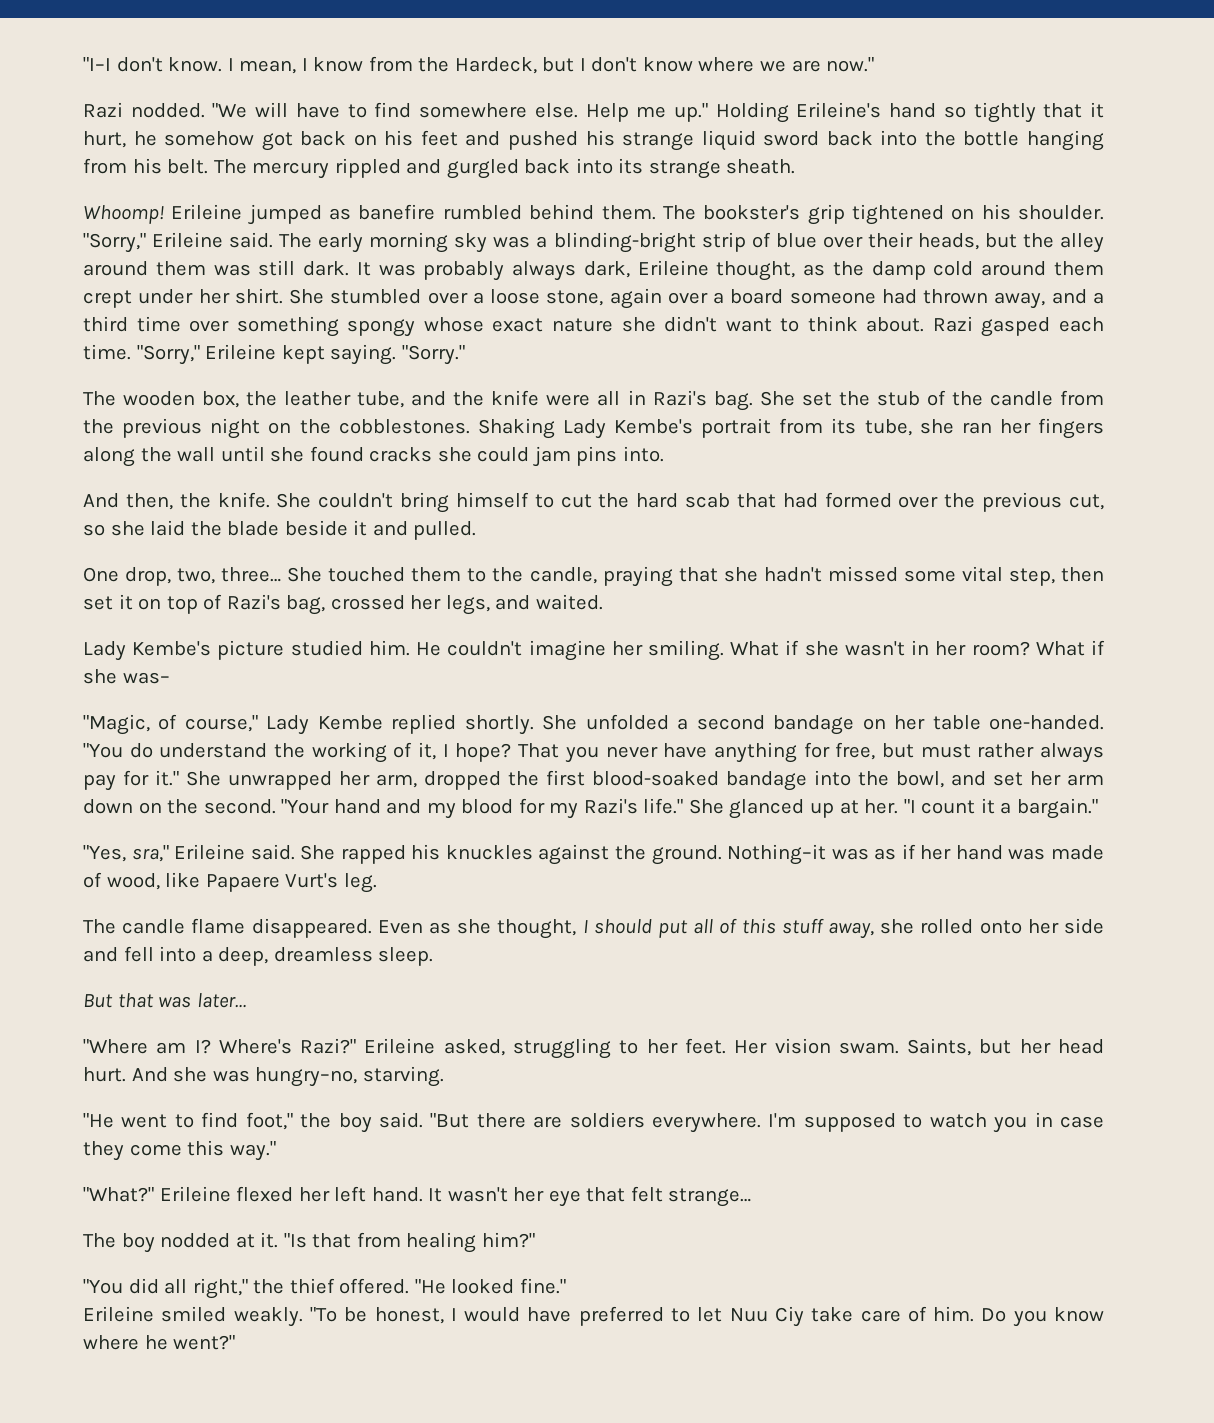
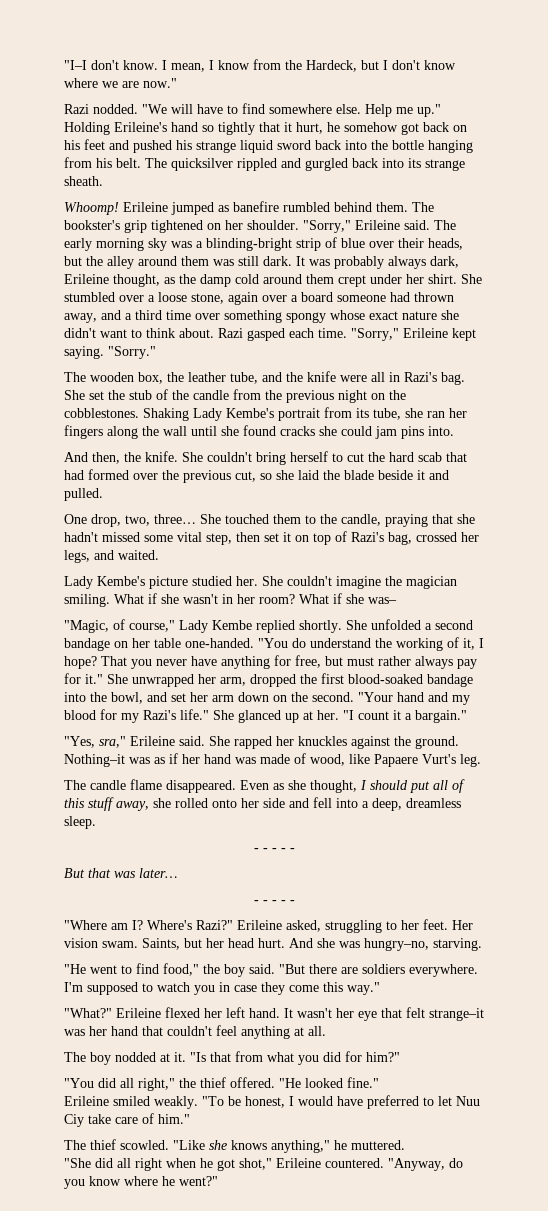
[252,162,330,179] mercury -> [171,158,233,171] quicksilver
[981,204,1011,220] his -> [225,220,243,230] her
[455,492,529,508] himself -> [290,451,328,462] herself
[368,640,643,661] him. He couldn't imagine her -> [236,576,457,589] her. She couldn't imagine the magician
[411,844,441,860] his -> [276,736,294,746] her
(434, 956) none -> [253,848,295,852] // - - - - -
(246, 1000) none -> [253,900,295,904] // - - - - -
[245,1112,293,1130] foot," -> [163,963,199,976] food,"
[668,1188,752,1207] strange… -> [429,1008,484,1021] [64,1025,326,1039] strange–it was her hand that couldn't feel anything at all.
[406,1232,477,1253] healing -> [267,1051,362,1065] what you did for
[933,1306,1007,1322] him. Do -> [158,1114,190,1124] [64,1139,405,1153] [64,1158,463,1171] him." // The thief scowled. "Like she knows anything," he muttered. // "She did all right when he got shot," Erileine countered. "Anyway, do

